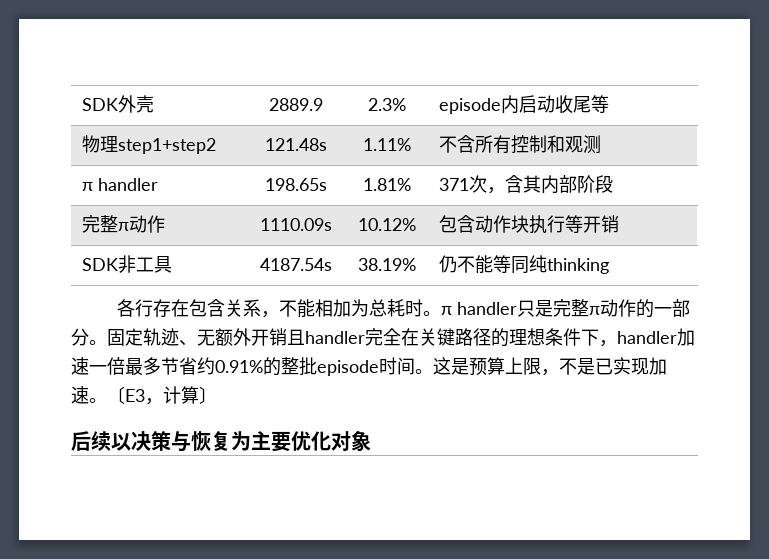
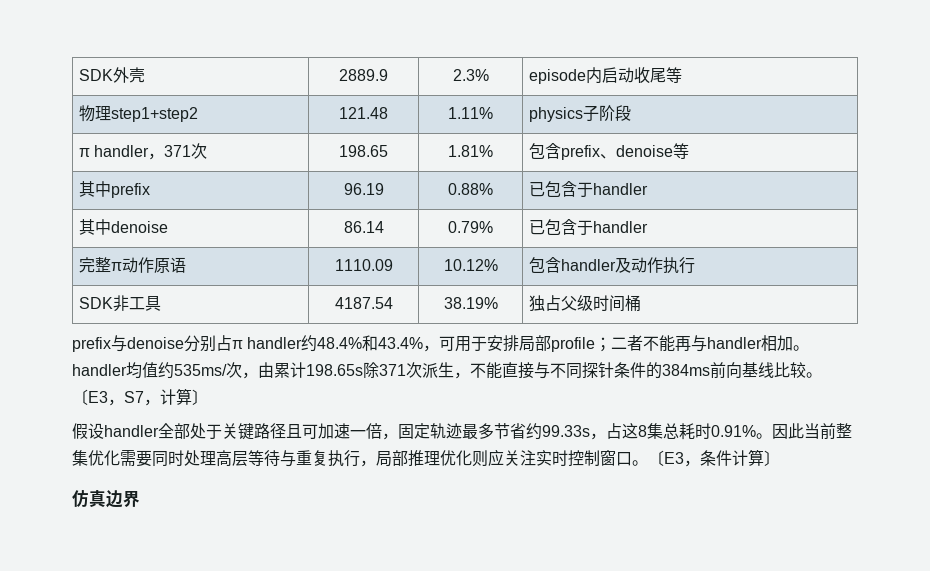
[264,138,327,151] 121.48s -> [339,107,388,119] 121.48
[439,135,602,154] [82,178,159,191] [264,178,327,191] [362,178,411,191] [439,175,614,194] [82,215,166,233] [259,218,332,231] 不含所有控制和观测 // π handler | 198.65s | 1.81% | 371次，含其内部阶段 // 完整π动作 | 1110.09s -> [528,105,631,122] [78,143,207,160] [339,145,388,157] [448,145,493,157] [528,143,689,160] [78,181,150,198] [343,183,384,195] [448,183,493,195] [528,181,648,197] [78,219,168,235] [343,221,384,233] [448,221,493,233] [528,219,648,235] [78,257,186,273] [334,259,393,271] physics子阶段 // π handler，371次 | 198.65 | 1.81% | 包含prefix、denoise等 // 其中prefix | 96.19 | 0.88% | 已包含于handler // 其中denoise | 86.14 | 0.79% | 已包含于handler // 完整π动作原语 | 1110.09
[475,215,620,234] 动作块执行等开销 -> [560,257,695,274] handler及动作执行
[259,258,332,271] 4187.54s -> [334,297,393,309] 4187.54
[439,255,610,274] [116,299,690,318] [71,328,695,347] [71,357,667,376] [71,386,217,405] [71,430,371,452] 仍不能等同纯thinking // 各行存在包含关系，不能相加为总耗时。π handler只是完整π动作的一部分。固定轨迹、无额外开销且handler完全在关键路径的理想条件下，handler加速一倍最多节省约0.91%的整批episode时间。这是预算上限，不是已实现加速。〔E3，计算〕 // 后续以决策与恢复为主要优化对象 -> [528,295,641,312] [72,335,810,352] [72,362,822,379] [72,388,208,406] [72,423,852,440] [72,449,780,467] [72,490,140,508] 独占父级时间桶 // prefix与denoise分别占π handler约48.4%和43.4%，可用于安排局部profile；二者不能再与handler相加。handler均值约535ms/次，由累计198.65s除371次派生，不能直接与不同探针条件的384ms前向基线比较。〔E3，S7，计算〕 // 假设handler全部处于关键路径且可加速一倍，固定轨迹最多节省约99.33s，占这8集总耗时0.91%。因此当前整集优化需要同时处理高层等待与重复执行，局部推理优化则应关注实时控制窗口。〔E3，条件计算〕 // 仿真边界

